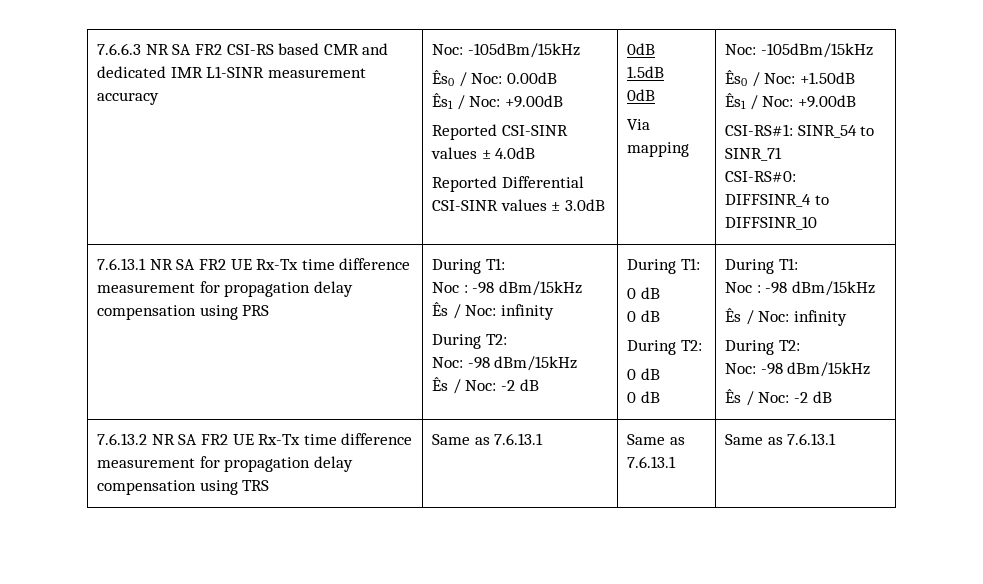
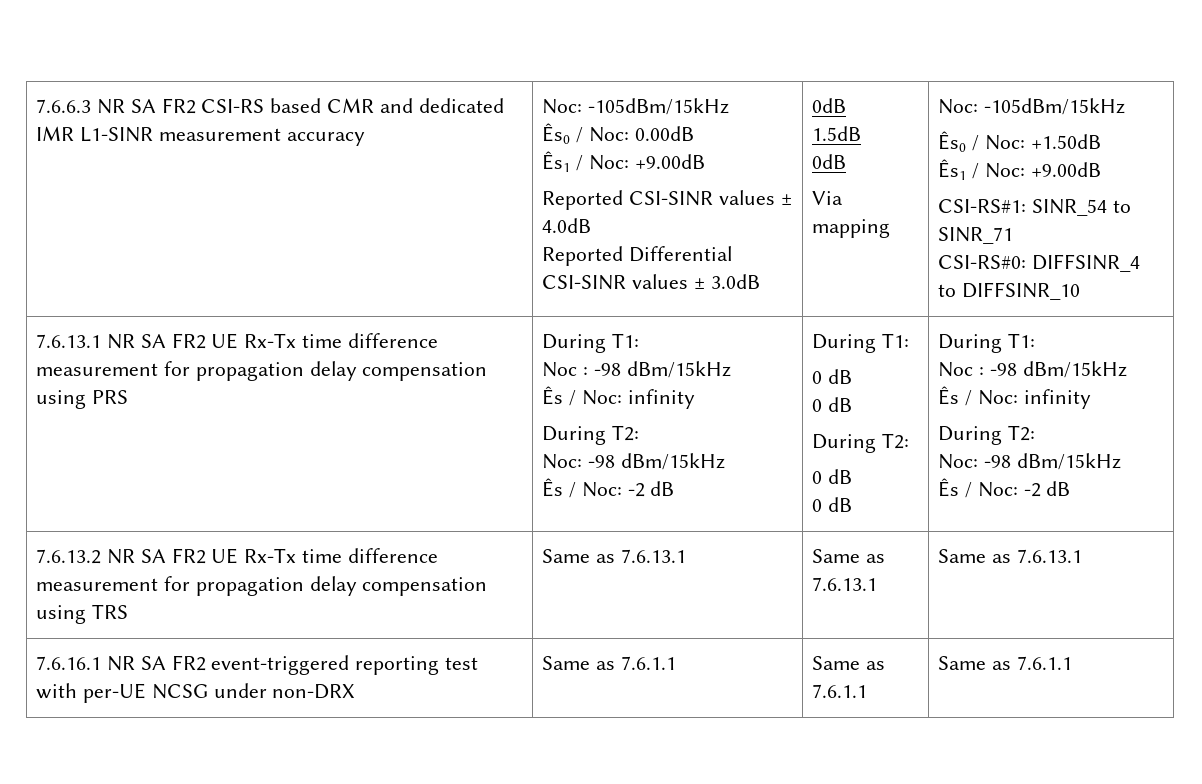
(837, 439) none -> [36,655,479,675] [36,683,356,703] [542,656,676,670] [812,656,886,670] [812,684,868,698] [938,656,1072,670] // 7.6.16.1 NR SA FR2 event-triggered reporting test with per-UE NCSG under non-DRX | Same as 7.6.1.1 | Same as 7.6.1.1 | Same as 7.6.1.1

